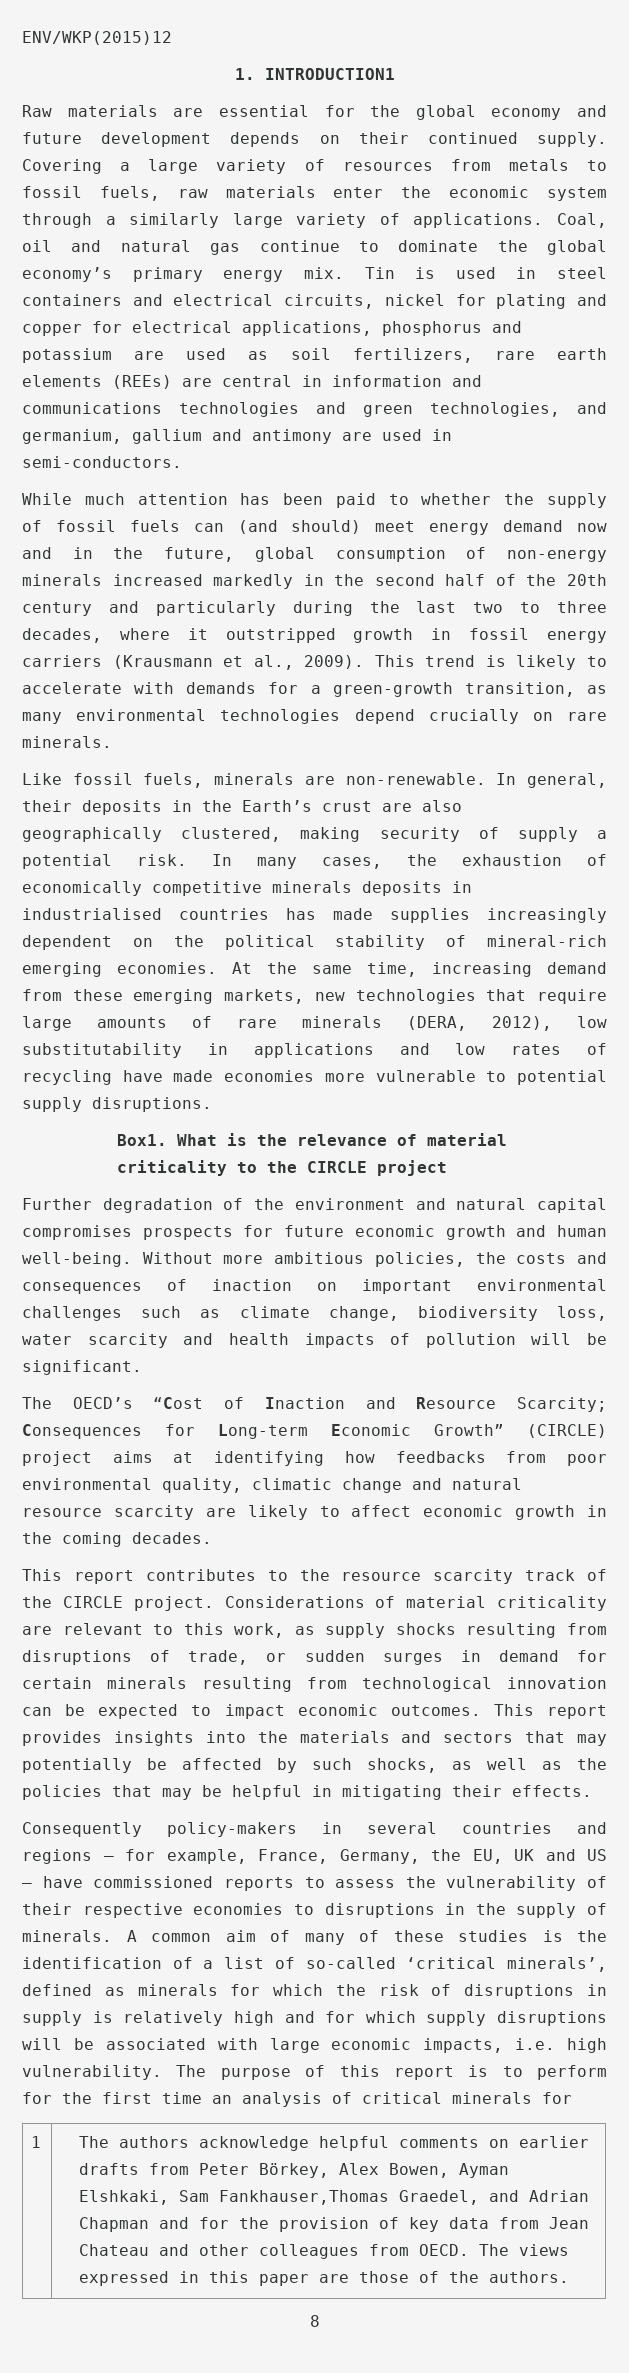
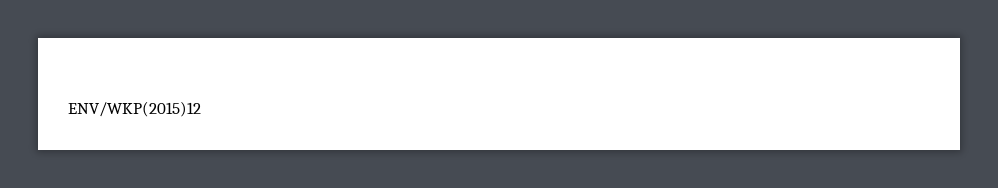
[234,68,395,80] [22,105,607,120] [22,132,607,147] [22,159,607,174] [22,186,607,201] [22,213,607,228] [22,240,607,255] [22,267,607,282] [22,294,607,309] [22,321,522,336] [22,348,607,363] [22,375,482,389] [22,402,607,417] [22,429,452,444] [22,456,182,468] [22,493,607,508] [22,520,608,535] [22,547,607,562] [22,574,607,589] [22,601,607,616] [22,628,607,643] [22,655,607,670] [22,682,607,697] [22,709,608,724] [22,736,112,748] [22,773,607,788] [22,800,462,815] [22,827,607,842] [22,854,607,869] [22,881,472,896] [22,908,607,923] [22,935,607,950] [22,962,607,977] [22,989,607,1004] [22,1016,607,1031] [22,1043,607,1058] [22,1070,607,1085] [22,1097,212,1112] [117,1133,508,1146] [117,1160,448,1176] [22,1198,607,1213] [22,1225,607,1240] [22,1252,607,1267] [22,1279,607,1294] [22,1306,607,1321] [22,1333,607,1348] [22,1360,142,1375] [22,1397,607,1412] [22,1424,607,1439] [22,1451,607,1466] [22,1478,522,1493] [22,1505,607,1520] [22,1532,212,1547] [22,1569,607,1584] [22,1596,607,1611] [22,1623,607,1638] [22,1650,607,1665] [22,1677,607,1692] [22,1704,607,1719] [22,1731,607,1746] [22,1758,607,1773] [22,1785,592,1800] [22,1822,607,1837] [22,1849,607,1864] [22,1876,607,1891] [22,1903,607,1918] [22,1930,607,1945] [22,1957,607,1972] [22,1984,607,1999] [22,2011,607,2026] [22,2038,607,2053] [22,2065,607,2080] [22,2092,572,2107] [31,2136,42,2148] [79,2136,590,2151] [79,2163,510,2178] [79,2190,590,2205] [79,2217,590,2232] [79,2244,570,2259] [79,2271,570,2286] [309,2315,320,2327] // 1. INTRODUCTION1 // Raw materials are essential for the global economy and future development depends on their continued supply. Covering a large variety of resources from metals to fossil fuels, raw materials enter the economic system through a similarly large variety of applications. Coal, oil and natural gas continue to dominate the global economy’s primary energy mix. Tin is used in steel containers and electrical circuits, nickel for plating and copper for electrical applications, phosphorus and potassium are used as soil fertilizers, rare earth elements (REEs) are central in information and communications technologies and green technologies, and germanium, gallium and antimony are used in semi-conductors. // While much attention has been paid to whether the supply of fossil fuels can (and should) meet energy demand now and in the future, global consumption of non-energy minerals increased markedly in the second half of the 20th century and particularly during the last two to three decades, where it outstripped growth in fossil energy carriers (Krausmann et al., 2009). This trend is likely to accelerate with demands for a green-growth transition, as many environmental technologies depend crucially on rare minerals. // Like fossil fuels, minerals are non-renewable. In general, their deposits in the Earth’s crust are also geographically clustered, making security of supply a potential risk. In many cases, the exhaustion of economically competitive minerals deposits in industrialised countries has made supplies increasingly dependent on the political stability of mineral-rich emerging economies. At the same time, increasing demand from these emerging markets, new technologies that require large amounts of rare minerals (DERA, 2012), low substitutability in applications and low rates of recycling have made economies more vulnerable to potential supply disruptions. // Box1. What is the relevance of material criticality to the CIRCLE project // Further degradation of the environment and natural capital compromises prospects for future economic growth and human well-being. Without more ambitious policies, the costs and consequences of inaction on important environmental challenges such as climate change, biodiversity loss, water scarcity and health impacts of pollution will be significant. // The OECD’s “Cost of Inaction and Resource Scarcity; Consequences for Long-term Economic Growth” (CIRCLE) project aims at identifying how feedbacks from poor environmental quality, climatic change and natural resource scarcity are likely to affect economic growth in the coming decades. // This report contributes to the resource scarcity track of the CIRCLE project. Considerations of material criticality are relevant to this work, as supply shocks resulting from disruptions of trade, or sudden surges in demand for certain minerals resulting from technological innovation can be expected to impact economic outcomes. This report provides insights into the materials and sectors that may potentially be affected by such shocks, as well as the policies that may be helpful in mitigating their effects. // Consequently policy-makers in several countries and regions – for example, France, Germany, the EU, UK and US – have commissioned reports to assess the vulnerability of their respective economies to disruptions in the supply of minerals. A common aim of many of these studies is the identification of a list of so-called ‘critical minerals’, defined as minerals for which the risk of disruptions in supply is relatively high and for which supply disruptions will be associated with large economic impacts, i.e. high vulnerability. The purpose of this report is to perform for the first time an analysis of critical minerals for // 1 | The authors acknowledge helpful comments on earlier drafts from Peter Börkey, Alex Bowen, Ayman Elshkaki, Sam Fankhauser,Thomas Graedel, and Adrian Chapman and for the provision of key data from Jean Chateau and other colleagues from OECD. The views expressed in this paper are those of the authors. // 8 -> (201, 109) none

